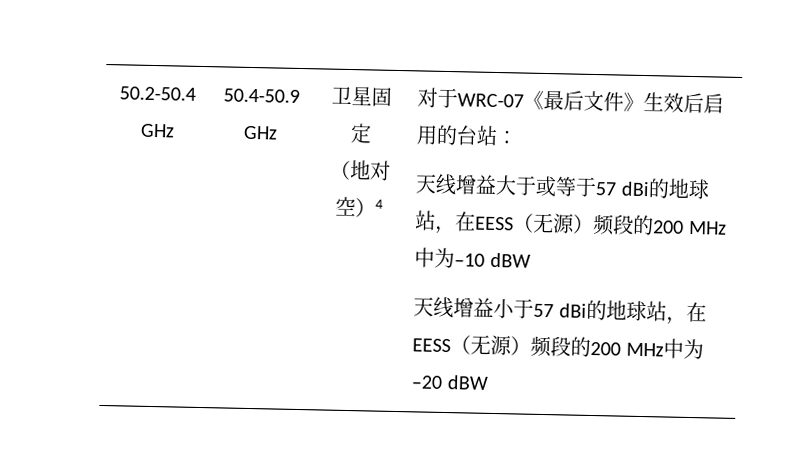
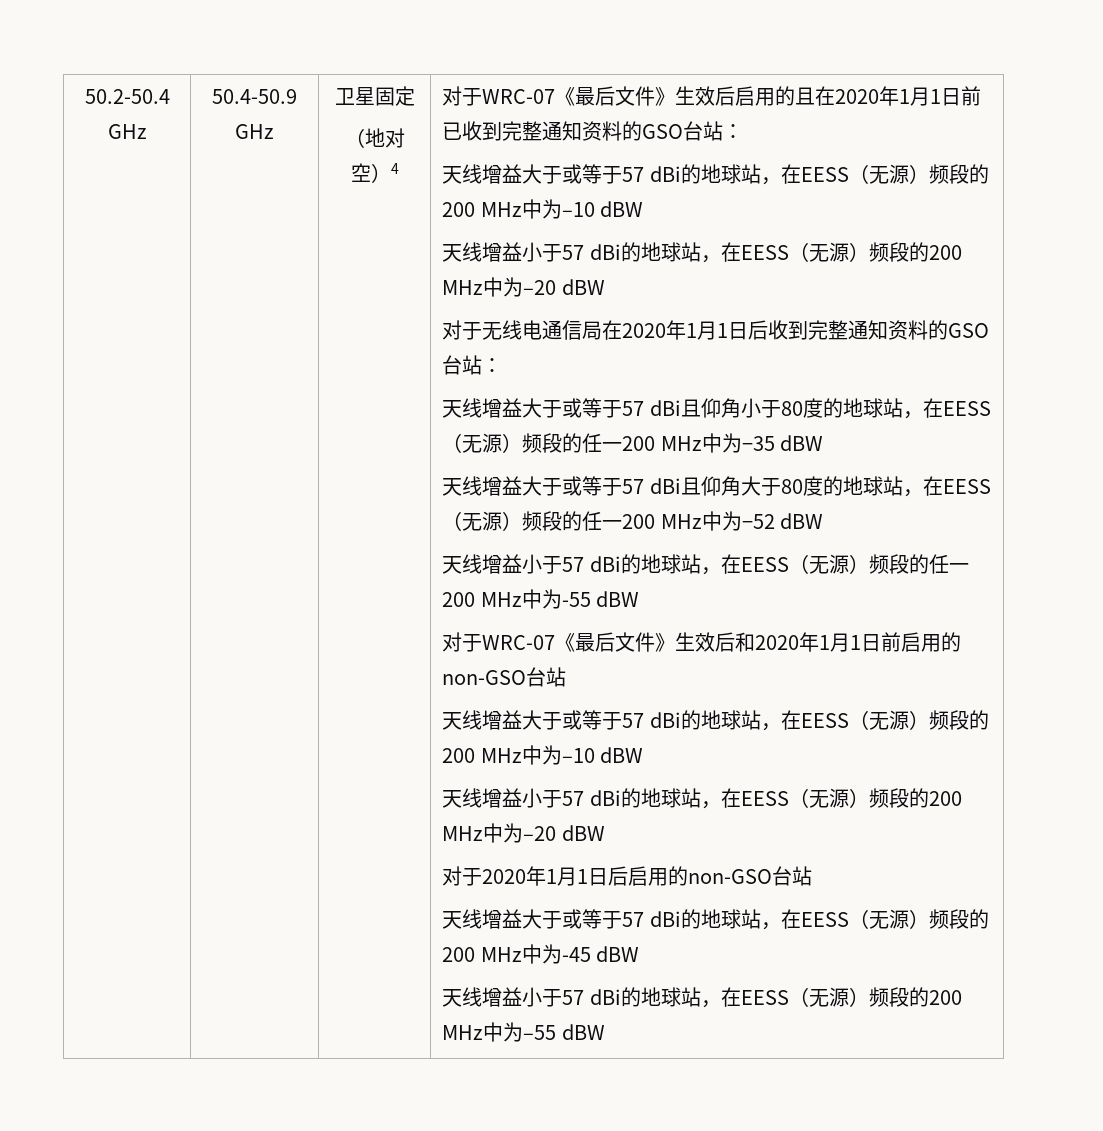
(459, 135) none -> [795,86,982,106] [442,121,684,141] 且在2020年1月1日前已收到完整通知资料的GSO
(489, 382) none -> [442,320,990,340] [442,355,503,375] [442,398,991,419] [442,433,824,453] [442,476,991,497] [442,511,824,531] [442,554,969,575] [442,589,640,609] [442,632,962,652] [442,667,567,687] [442,710,989,731] [442,745,644,765] [442,788,962,809] [442,823,605,843] [442,866,813,886] [442,909,989,930] [442,944,640,964] [442,987,962,1008] [442,1022,605,1042] // 对于无线电通信局在2020年1月1日后收到完整通知资料的GSO台站： // 天线增益大于或等于57 dBi且仰角小于80度的地球站，在EESS（无源）频段的任一200 MHz中为−35 dBW // 天线增益大于或等于57 dBi且仰角大于80度的地球站，在EESS（无源）频段的任一200 MHz中为−52 dBW // 天线增益小于57 dBi的地球站，在EESS（无源）频段的任一200 MHz中为-55 dBW // 对于WRC-07《最后文件》生效后和2020年1月1日前启用的non-GSO台站 // 天线增益大于或等于57 dBi的地球站，在EESS（无源）频段的200 MHz中为–10 dBW // 天线增益小于57 dBi的地球站，在EESS（无源）频段的200 MHz中为–20 dBW // 对于2020年1月1日后启用的non-GSO台站 // 天线增益大于或等于57 dBi的地球站，在EESS（无源）频段的200 MHz中为-45 dBW // 天线增益小于57 dBi的地球站，在EESS（无源）频段的200 MHz中为–55 dBW

